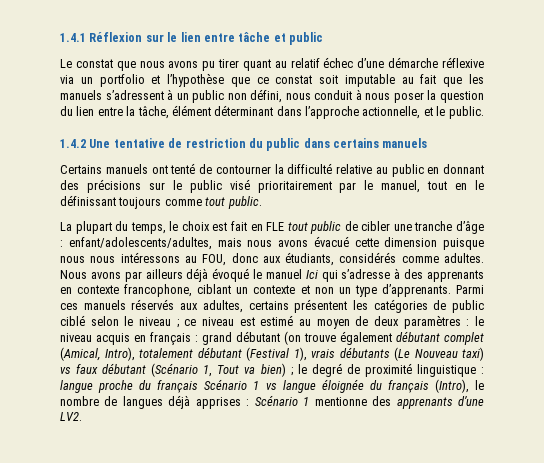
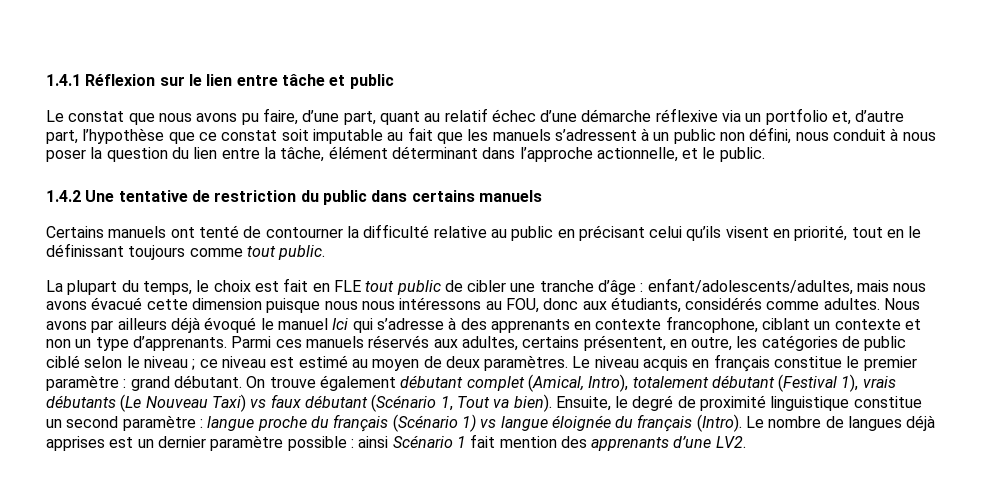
[218,59,240,68] tirer -> [262,108,376,125] faire, d’une part,
[151,75,161,84] et -> [832,110,905,125] [46,130,78,144] et, d’autre part,
[443,164,484,174] [60,179,421,193] donnant des précisions sur le public visé prioritairement par le manuel, -> [578,225,848,241] précisant celui qu’ils visent en priorité,
[294,299,348,313] présentent -> [583,335,733,351] présentent, en outre,
[403,315,485,329] paramètres : le -> [484,355,591,371] paramètres. Le
[195,331,301,345] : grand débutant (on -> [774,356,917,371] [46,375,266,391] constitue le premier paramètre : grand débutant. On
[462,347,484,361] taxi) -> [211,394,246,412] Taxi)
[260,363,293,377] bien) ; -> [513,394,611,412] bien). Ensuite,
(476, 370) none -> [853,396,922,408] [46,415,196,431] constitue un second paramètre
[204,379,260,390] Scénario 1 -> [392,414,476,432] (Scénario 1)
[434,379,484,393] (Intro), le -> [696,414,765,432] (Intro). Le
[246,395,367,406] : Scénario 1 mentionne -> [109,434,557,451] est un dernier paramètre possible : ainsi Scénario 1 fait mention

